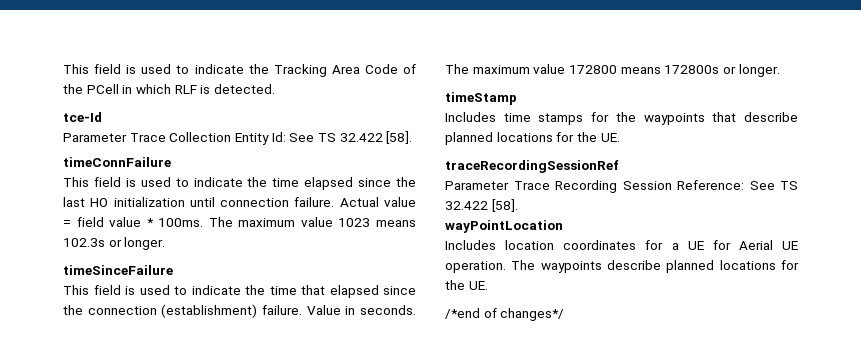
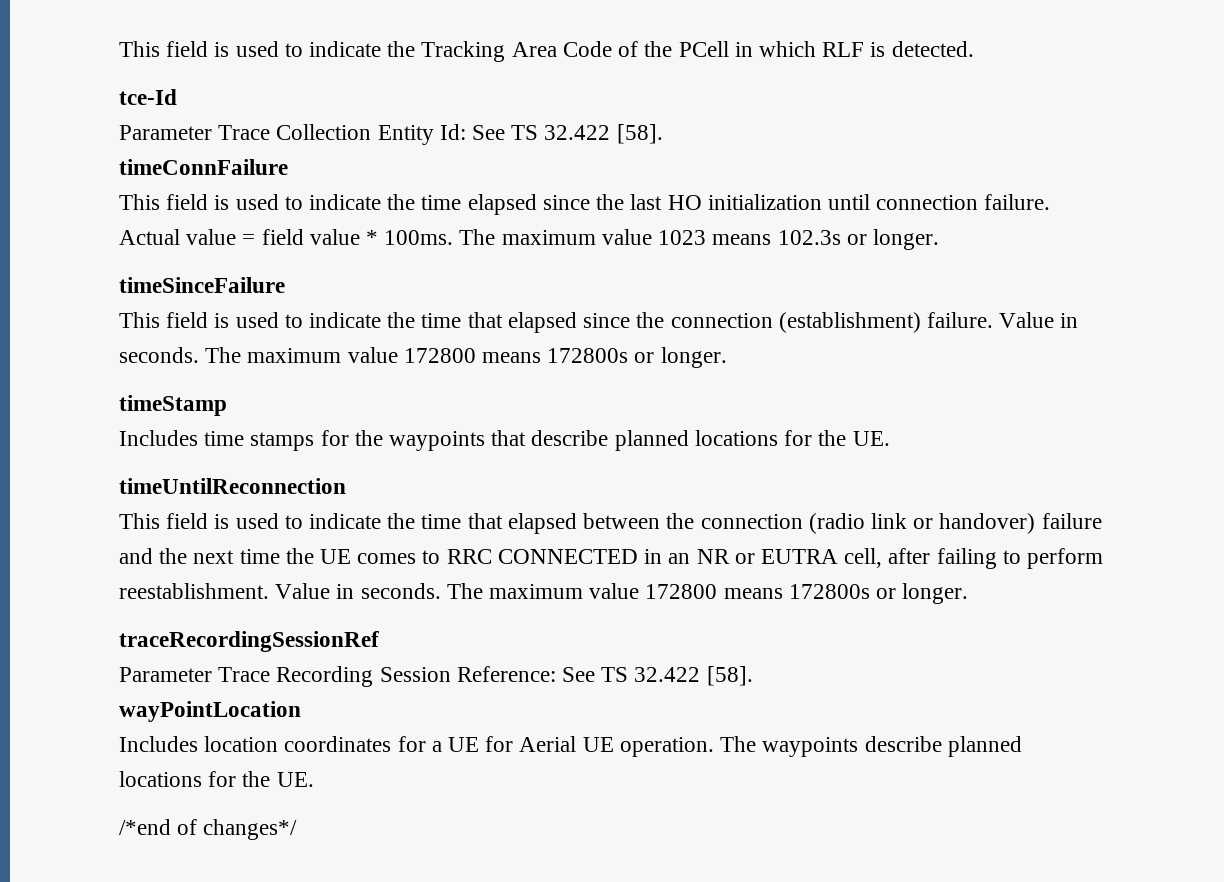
(620, 137) none -> [119,478,346,494] [119,513,1102,534] [119,548,1103,569] [119,583,969,604] // timeUntilReconnection // This field is used to indicate the time that elapsed between the connection (radio link or handover) failure and the next time the UE comes to RRC CONNECTED in an NR or EUTRA cell, after failing to perform reestablishment. Value in seconds. The maximum value 172800 means 172800s or longer.

